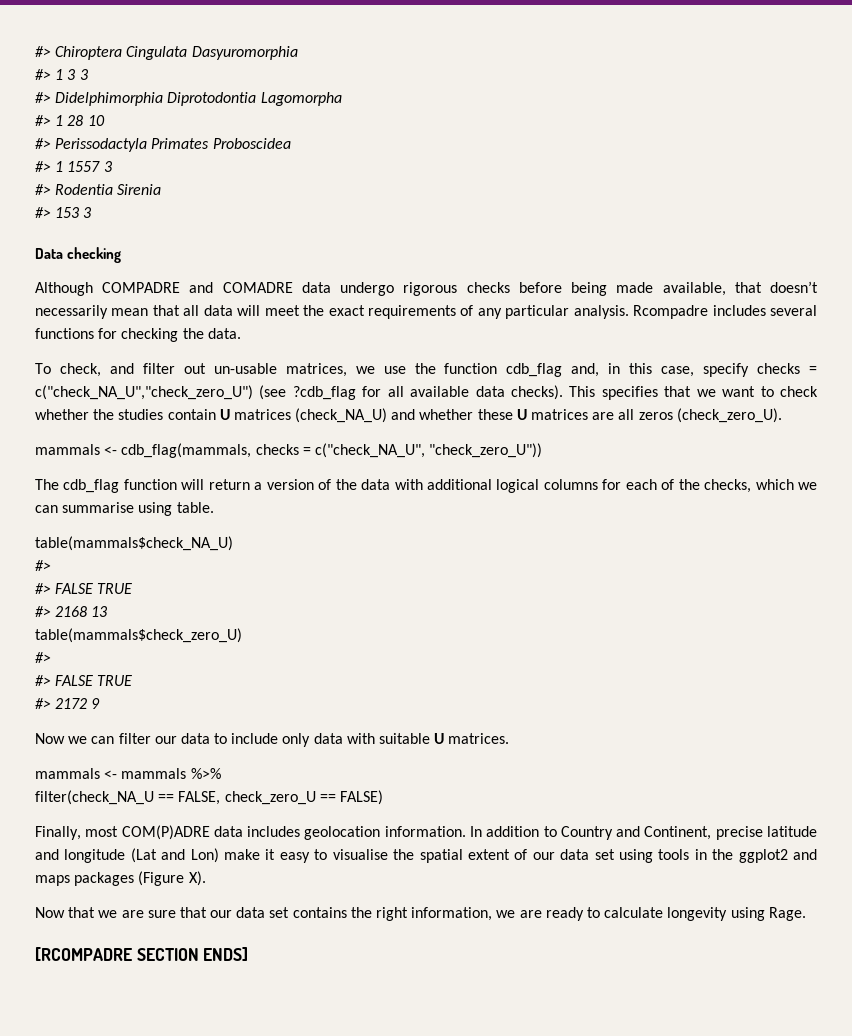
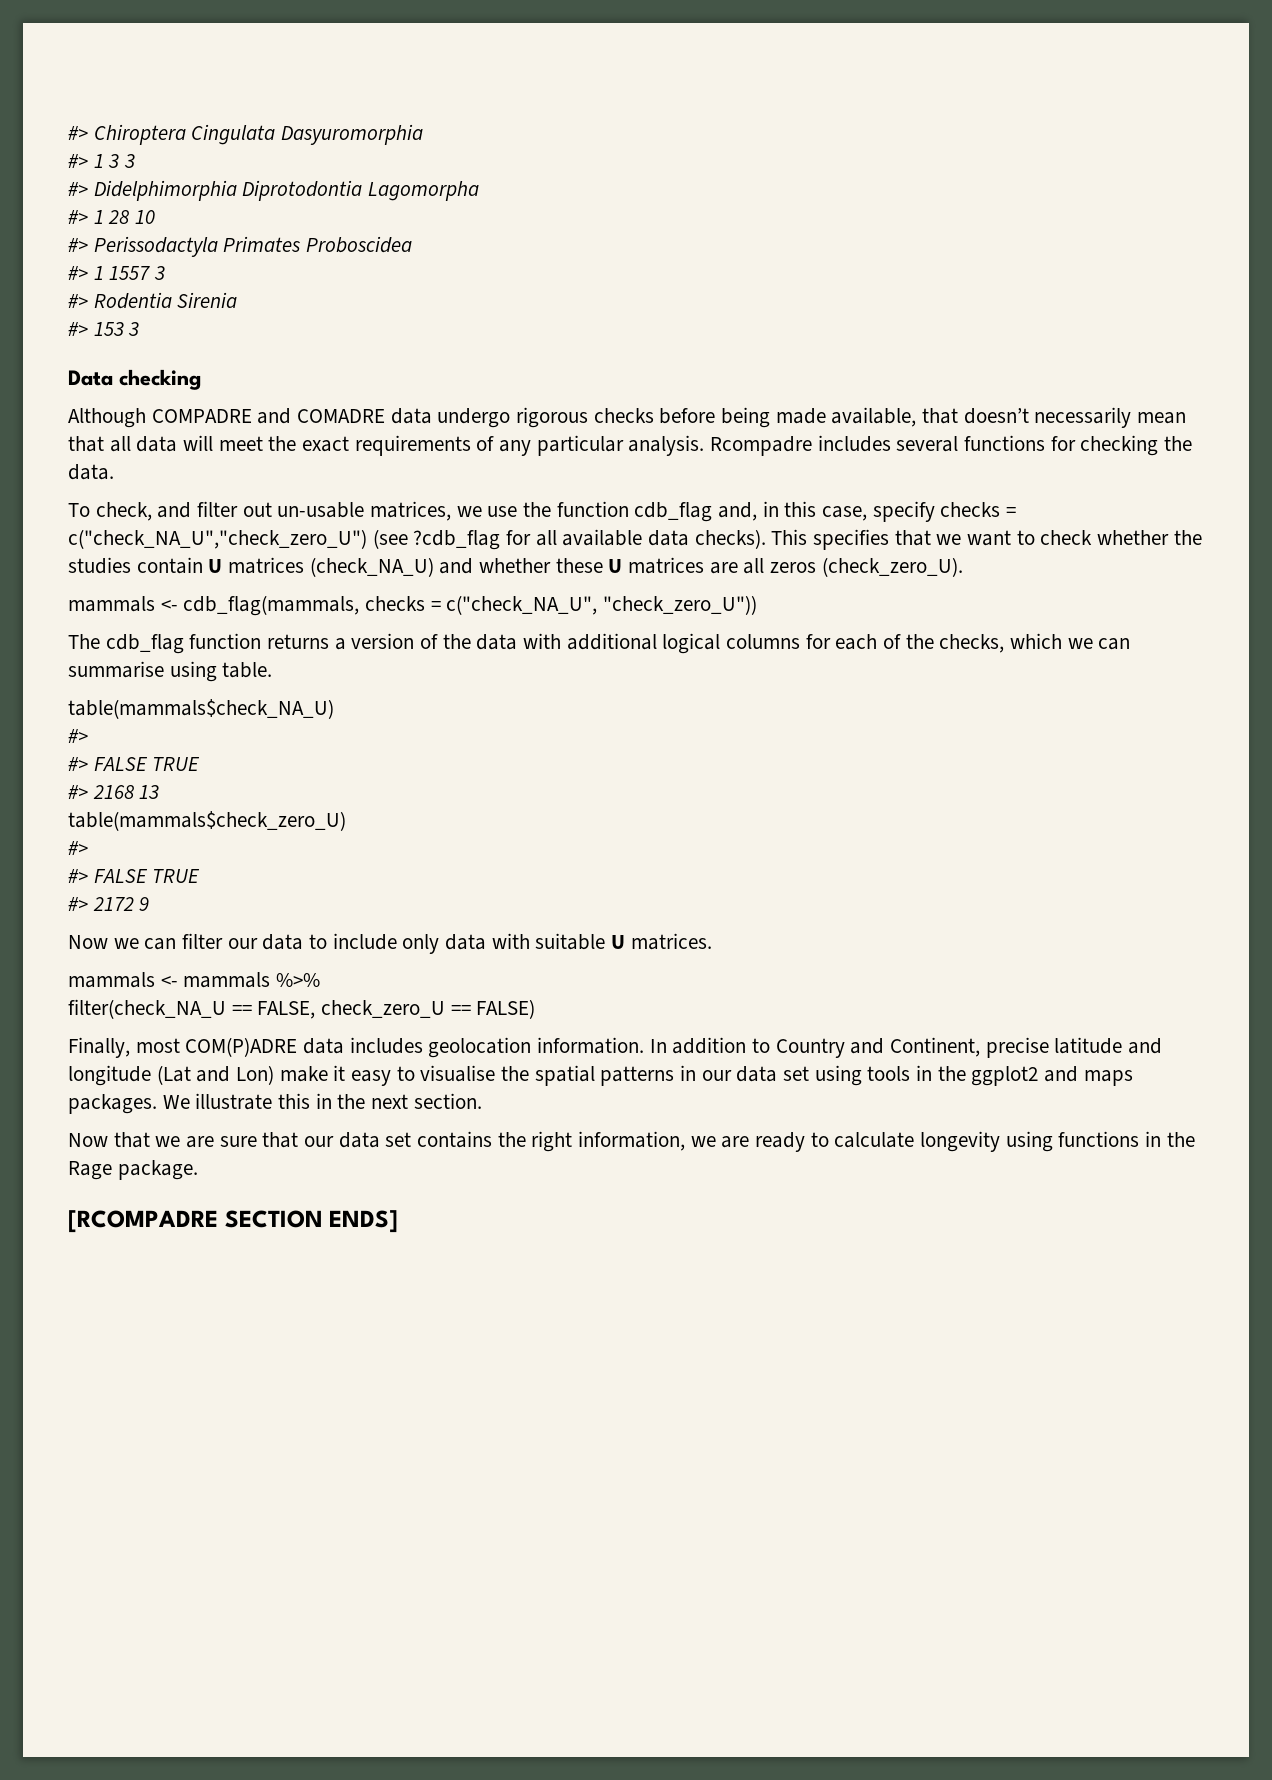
[181,479,250,490] will return -> [267,634,330,649] returns
[467,849,528,860] extent of -> [600,1065,697,1086] patterns in
[74,871,206,886] packages (Figure X). -> [68,1093,482,1114] packages. We illustrate this in the next section.
[768,907,806,921] Rage. -> [1058,1131,1195,1147] [68,1160,198,1180] functions in the Rage package.

